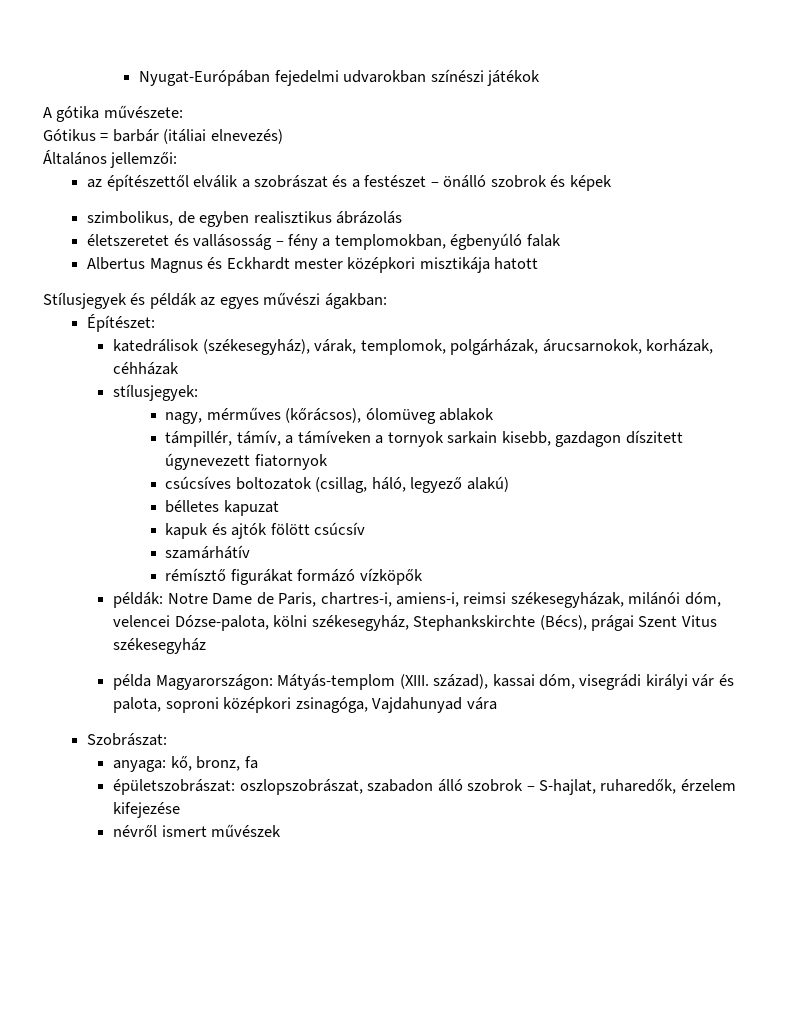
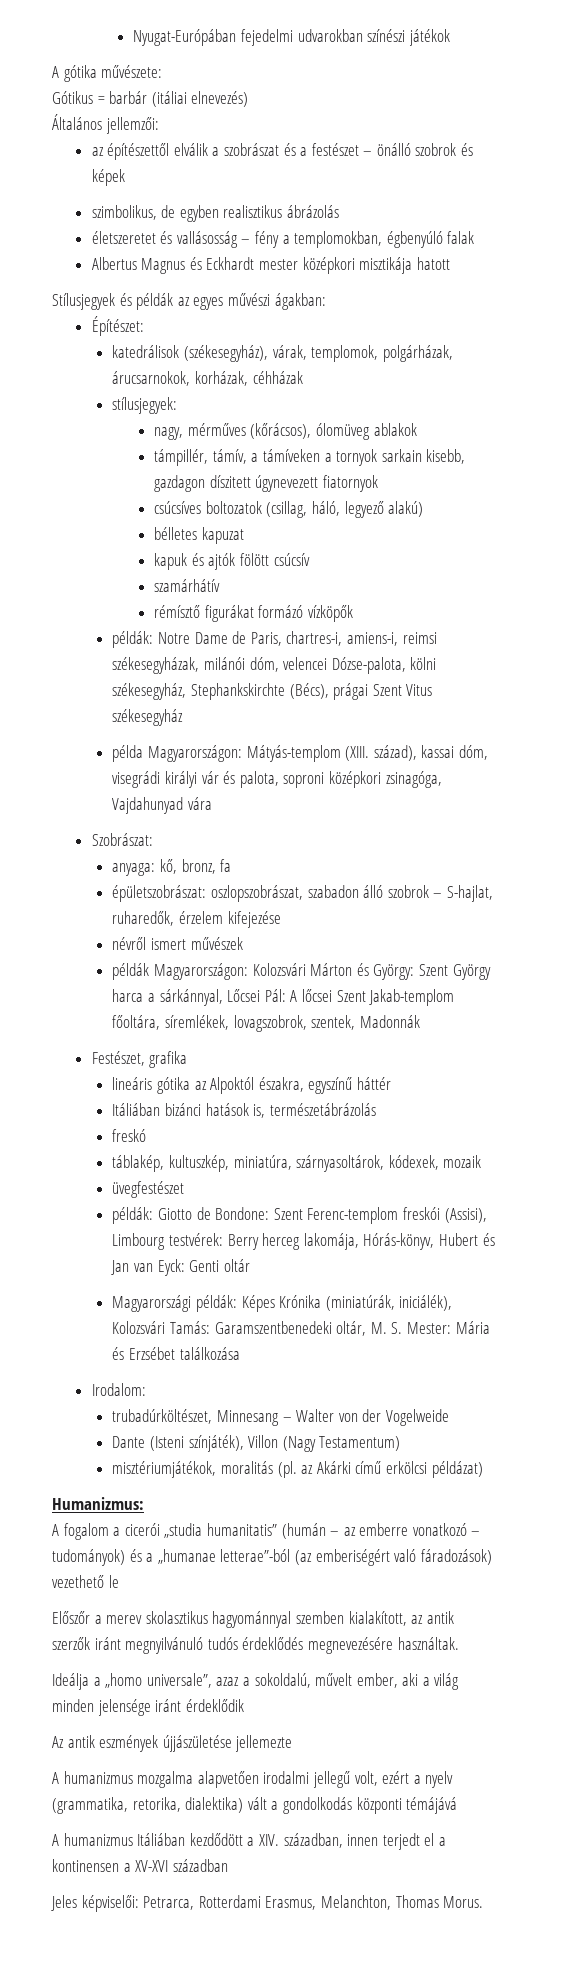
(282, 830) none -> [112,963,491,980] [112,989,455,1006] [112,1015,420,1032] [91,1051,188,1068] [112,1077,391,1094] [112,1103,376,1118] [112,1129,147,1142] [112,1155,482,1172] [112,1181,185,1198] [112,1207,487,1224] [112,1233,495,1250] [111,1259,250,1276] [112,1295,453,1312] [112,1321,490,1336] [112,1347,240,1360] [91,1383,146,1396] [112,1409,449,1426] [112,1435,401,1452] [112,1461,483,1478] [52,1497,144,1510] [52,1523,481,1540] [52,1549,492,1566] [52,1575,119,1588] [52,1611,454,1628] [52,1637,459,1654] [52,1673,460,1690] [52,1699,244,1716] [52,1735,293,1752] [52,1771,454,1788] [52,1797,458,1814] [52,1833,446,1850] [52,1859,228,1872] [51,1895,484,1912] // példák Magyarországon: Kolozsvári Márton és György: Szent György harca a sárkánnyal, Lőcsei Pál: A lőcsei Szent Jakab-templom főoltára, síremlékek, lovagszobrok, szentek, Madonnák // Festészet, grafika // lineáris gótika az Alpoktól északra, egyszínű háttér // Itáliában bizánci hatások is, természetábrázolás // freskó // táblakép, kultuszkép, miniatúra, szárnyasoltárok, kódexek, mozaik // üvegfestészet // példák: Giotto de Bondone: Szent Ferenc-templom freskói (Assisi), Limbourg testvérek: Berry herceg lakomája, Hórás-könyv, Hubert és Jan van Eyck: Genti oltár // Magyarországi példák: Képes Krónika (miniatúrák, iniciálék), Kolozsvári Tamás: Garamszentbenedeki oltár, M. S. Mester: Mária és Erzsébet találkozása // Irodalom: // trubadúrköltészet, Minnesang – Walter von der Vogelweide // Dante (Isteni színjáték), Villon (Nagy Testamentum) // misztériumjátékok, moralitás (pl. az Akárki című erkölcsi példázat) // Humanizmus: // A fogalom a cicerói „studia humanitatis” (humán – az emberre vonatkozó – tudományok) és a „humanae letterae”-ból (az emberiségért való fáradozások) vezethető le // Előszőr a merev skolasztikus hagyománnyal szemben kialakított, az antik szerzők iránt megnyilvánuló tudós érdeklődés megnevezésére használtak. // Ideálja a „homo universale”, azaz a sokoldalú, művelt ember, aki a világ minden jelensége iránt érdeklődik // Az antik eszmények újjászületése jellemezte // A humanizmus mozgalma alapvetően irodalmi jellegű volt, ezért a nyelv (grammatika, retorika, dialektika) vált a gondolkodás központi témájává // A humanizmus Itáliában kezdődött a XIV. században, innen terjedt el a kontinensen a XV-XVI században // Jeles képviselői: Petrarca, Rotterdami Erasmus, Melanchton, Thomas Morus.

